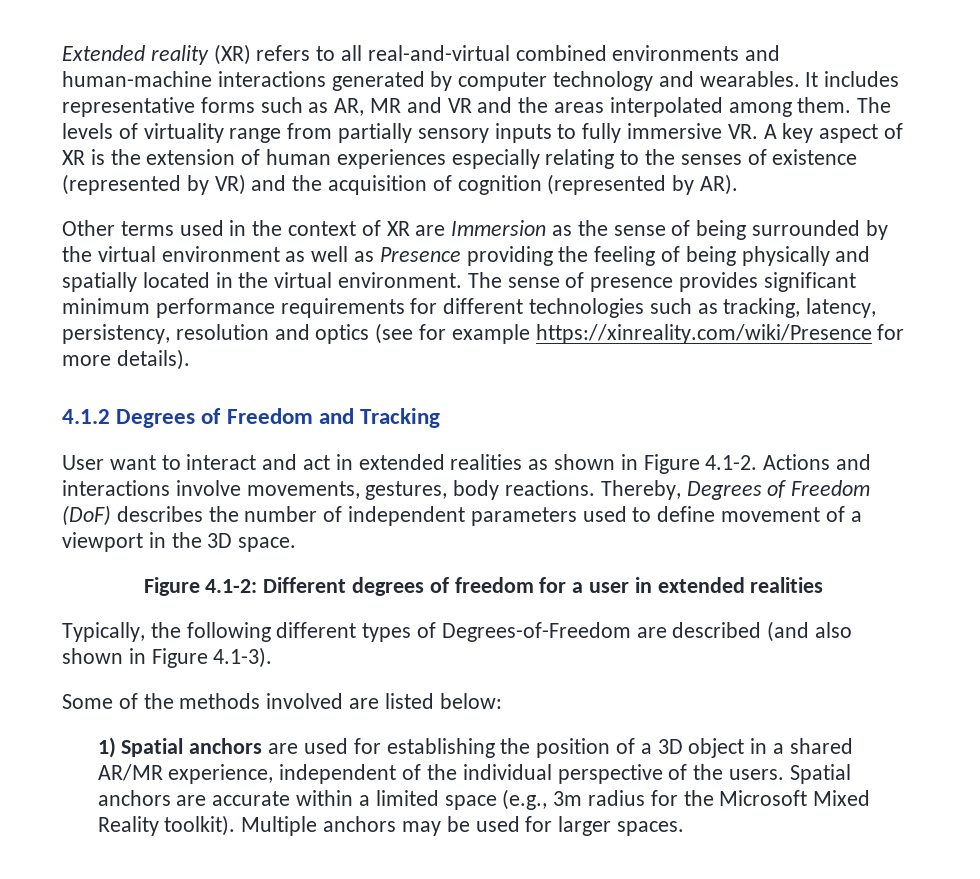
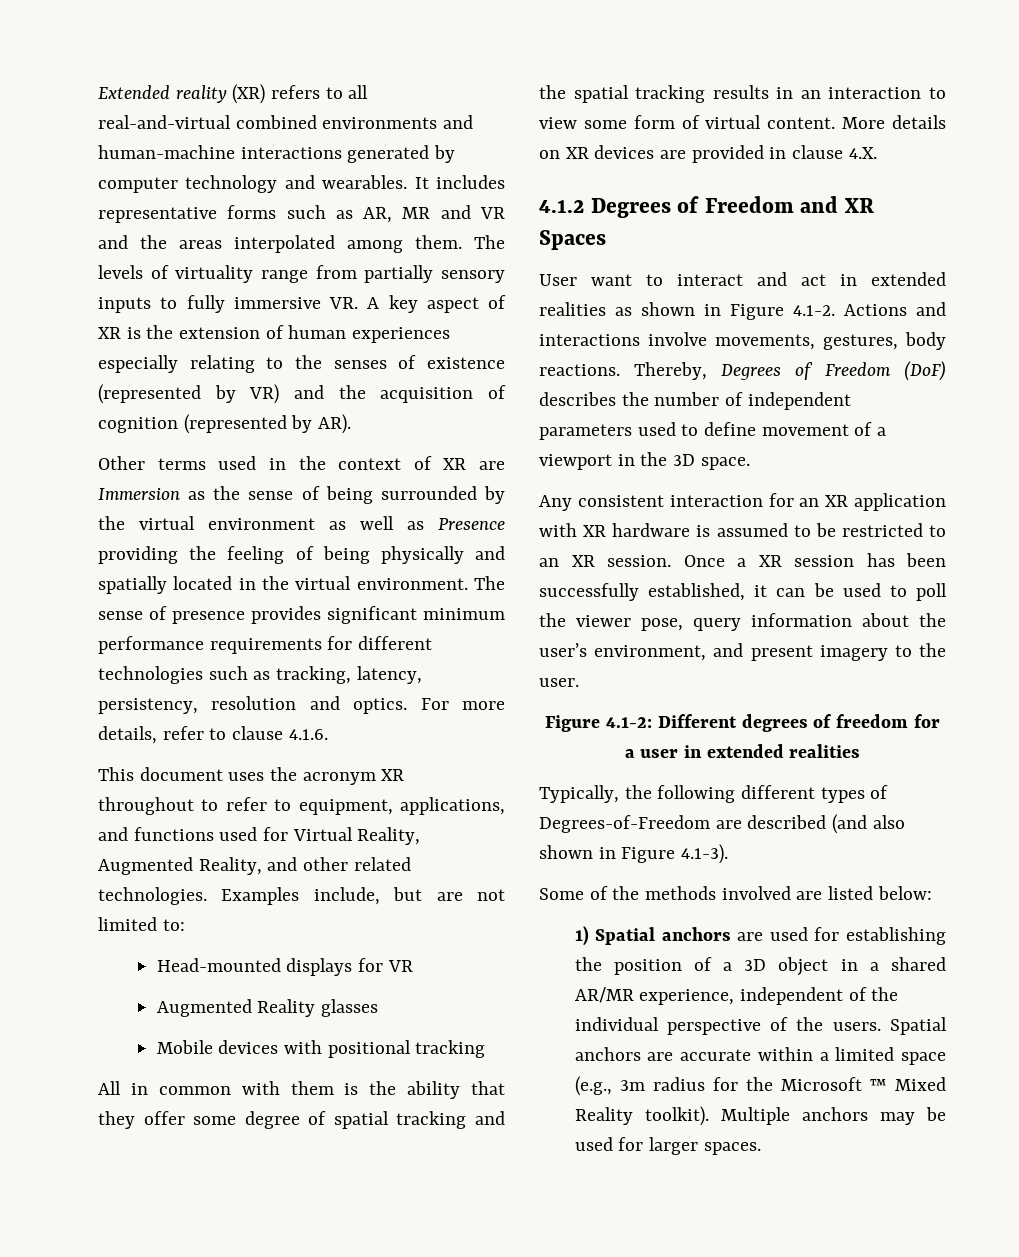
[315,323,905,344] [62,349,190,370] optics (see for example https://xinreality.com/wiki/Presence for more details). -> [353,698,505,714] [98,726,328,744] [98,767,405,785] [98,797,505,815] [98,827,421,845] [98,857,411,875] [98,887,505,905] [98,917,185,931] [156,958,413,976] [156,999,379,1017] [156,1040,486,1058] [98,1081,505,1099] [98,1111,505,1129] [539,85,946,103] [539,115,946,129] [539,145,877,163] optics. For more details, refer to clause 4.1.6. // This document uses the acronym XR throughout to refer to equipment, applications, and functions used for Virtual Reality, Augmented Reality, and other related technologies. Examples include, but are not limited to: // Head-mounted displays for VR // Augmented Reality glasses // Mobile devices with positional tracking // All in common with them is the ability that they offer some degree of spatial tracking and the spatial tracking results in an interaction to view some form of virtual content. More details on XR devices are provided in clause 4.X.
[360,408,441,428] Tracking -> [844,198,875,213] [539,230,606,250] XR Spaces
(297, 544) none -> [539,493,946,511] [539,523,946,537] [539,553,946,567] [539,583,948,601] [539,613,946,631] [539,643,946,661] [539,678,579,687] // Any consistent interaction for an XR application with XR hardware is assumed to be restricted to an XR session. Once a XR session has been successfully established, it can be used to poll the viewer pose, query information about the user’s environment, and present imagery to the user.
(808, 798) none -> [869,1079,887,1091] ™

